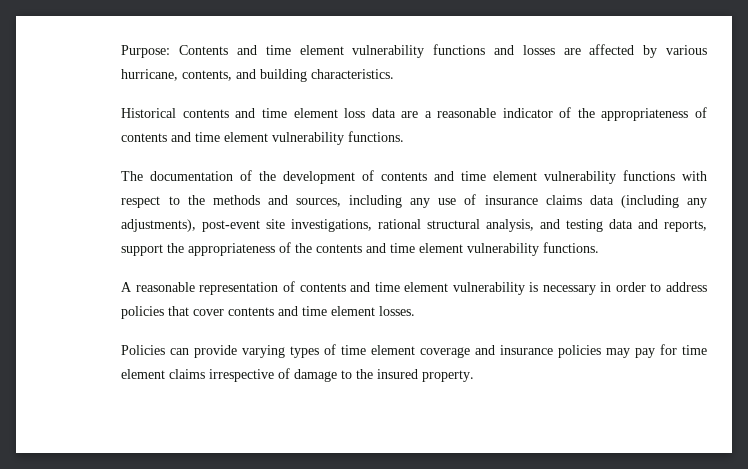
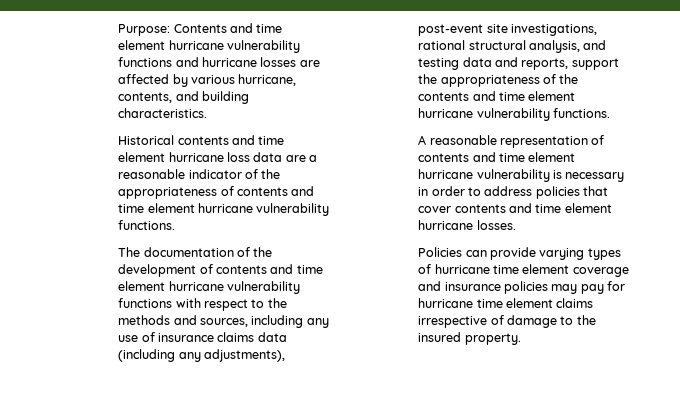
(344, 50) none -> [168,40,224,50] hurricane
(514, 50) none -> [202,57,258,67] hurricane
(338, 113) none -> [168,152,224,162] hurricane
(269, 137) none -> [198,203,254,213] hurricane
(538, 176) none -> [168,281,224,291] hurricane
(464, 248) none -> [418,108,474,118] hurricane
(449, 287) none -> [418,169,474,179] hurricane
(376, 311) none -> [418,220,474,230] hurricane
(337, 349) none -> [434,264,490,274] hurricane
(678, 349) none -> [418,298,474,308] hurricane

